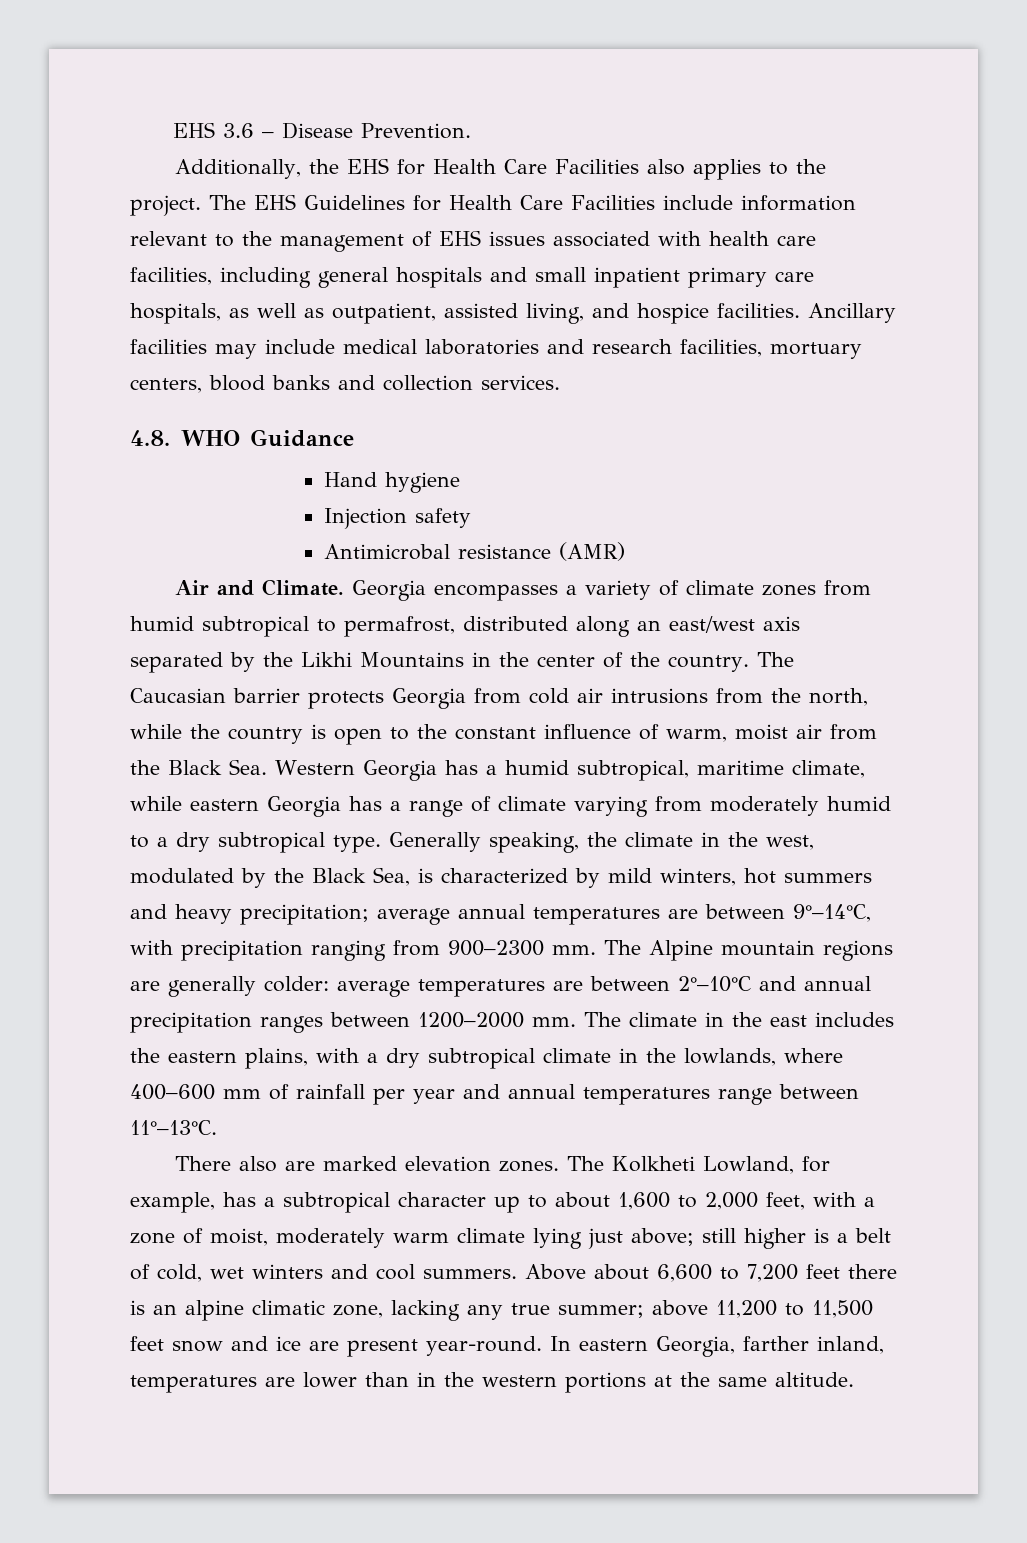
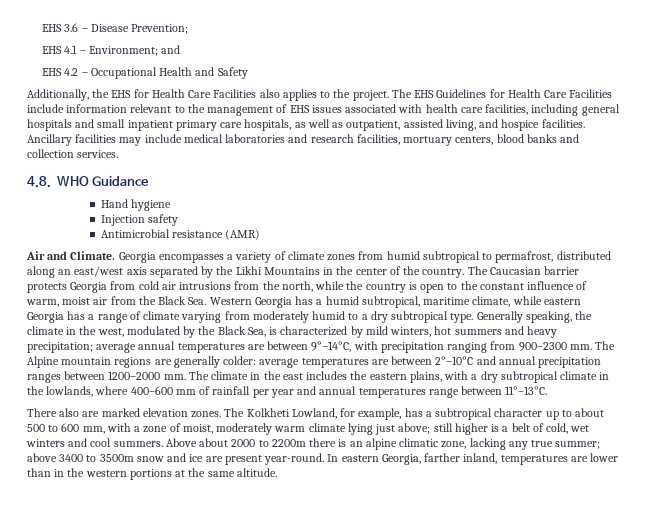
[360,123,471,139] Prevention. -> [131,24,189,34] [42,45,181,56] [42,67,248,79] Prevention; // EHS 4.1 – Environment; and // EHS 4.2 – Occupational Health and Safety
[324,544,451,560] Antimicrobal -> [100,229,170,238] Antimicrobial
[618,1192,805,1210] 1,600 to 2,000 feet, -> [27,423,105,434] 500 to 600 mm,
[657,1264,840,1282] 6,600 to 7,200 feet -> [231,439,306,447] 2000 to 2200m
[716,1300,873,1318] [130,1336,164,1351] 11,200 to 11,500 feet -> [59,454,134,462] 3400 to 3500m

